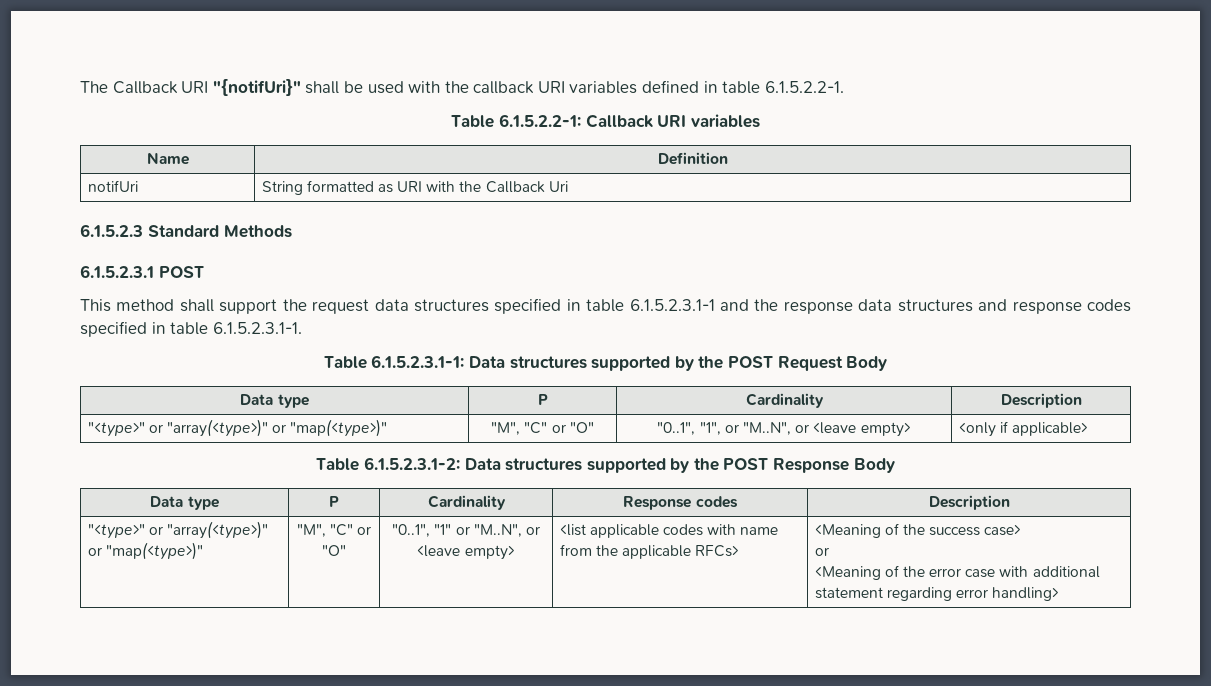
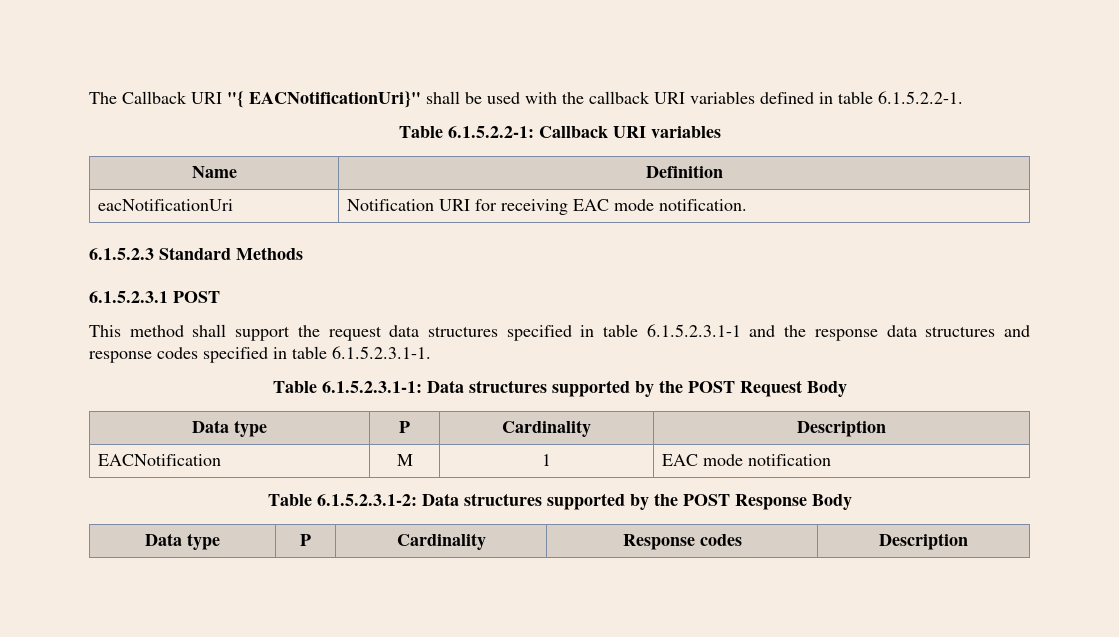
[212,79,301,96] "{notifUri}" -> [227,91,421,108] "{ EACNotificationUri}"
[87,180,138,192] [261,180,568,195] notifUri | String formatted as URI with the Callback Uri -> [98,199,234,211] [347,199,748,215] eacNotificationUri | Notification URI for receiving EAC mode notification.
[87,419,388,437] [491,422,594,435] [657,422,911,437] [958,421,1088,437] "<type>" or "array(<type>)" or "map(<type>)" | "M", "C" or "O" | "0..1", "1", or "M..N", or <leave empty> | <only if applicable> -> [98,454,222,466] [396,454,413,466] [542,454,551,466] [662,454,832,466] EACNotification | M | 1 | EAC mode notification
[87,521,268,539] [87,542,203,560] [296,524,372,537] [322,545,346,556] [392,524,540,537] [417,545,515,560] [559,524,779,538] [559,544,740,559] [814,523,1022,538] [814,547,829,556] [814,565,1100,580] [814,587,1060,601] // "<type>" or "array(<type>)" or "map(<type>)" | "M", "C" or "O" | "0..1", "1" or "M..N", or <leave empty> | <list applicable codes with name from the applicable RFCs> | <Meaning of the success case> // or // <Meaning of the error case with additional statement regarding error handling> -> (968, 541) none

